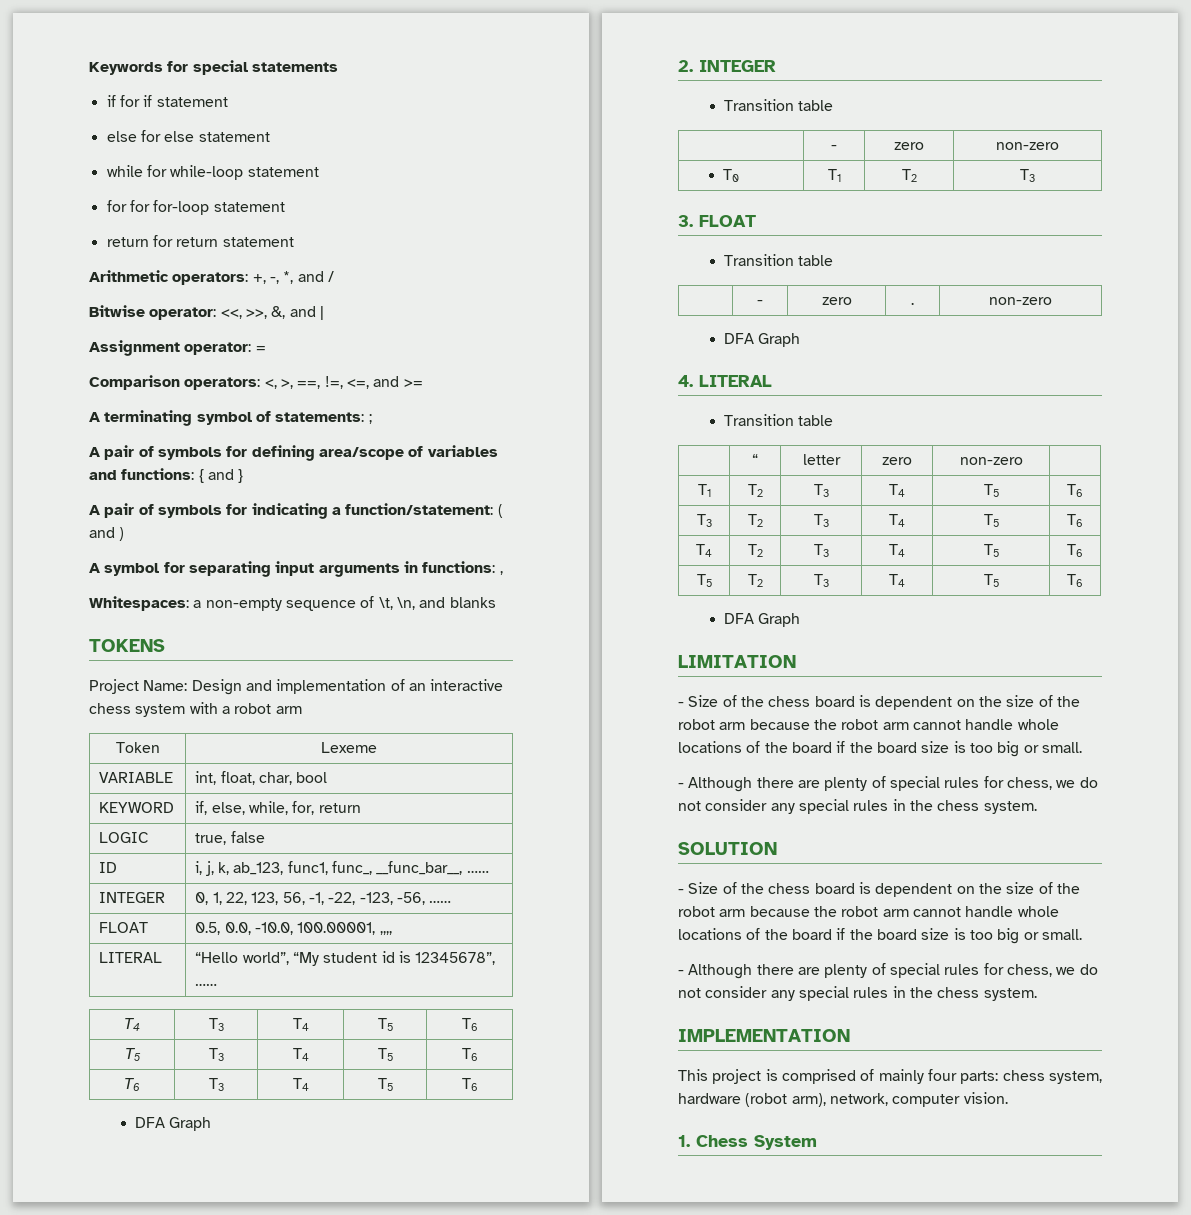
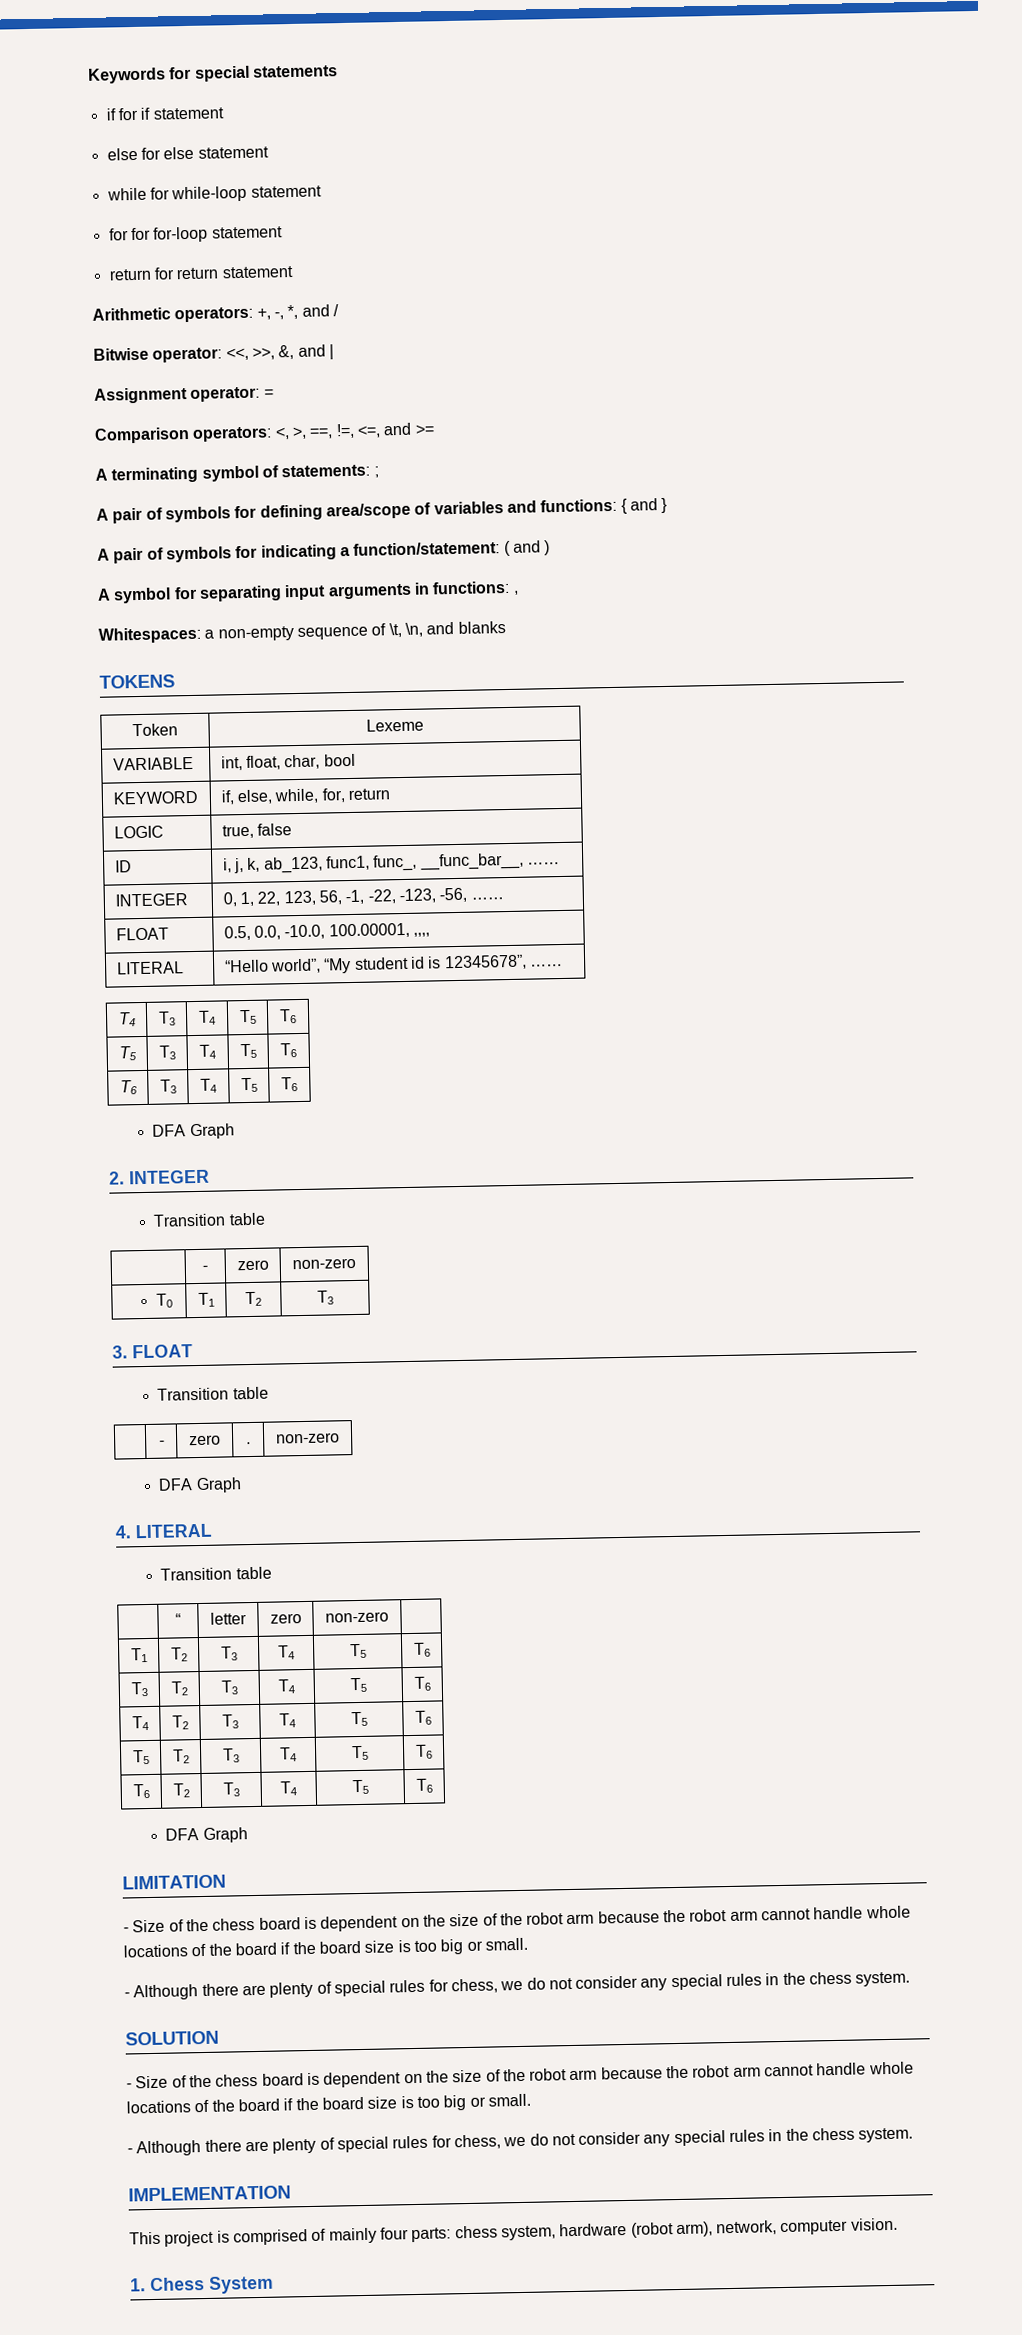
[89,679,504,695] [89,702,302,717] // Project Name: Design and implementation of an interactive chess system with a robot arm -> (175, 681) none
(1083, 580) none -> [132,1783,150,1799] [172,1783,190,1798] [222,1782,240,1797] [280,1781,297,1796] [351,1779,369,1795] [415,1778,433,1793] // T6 | T2 | T3 | T4 | T5 | T6

